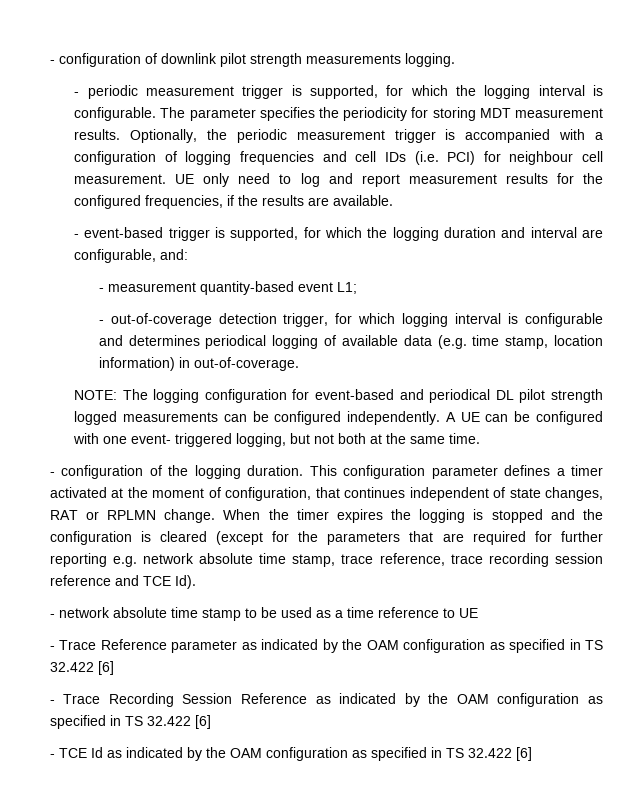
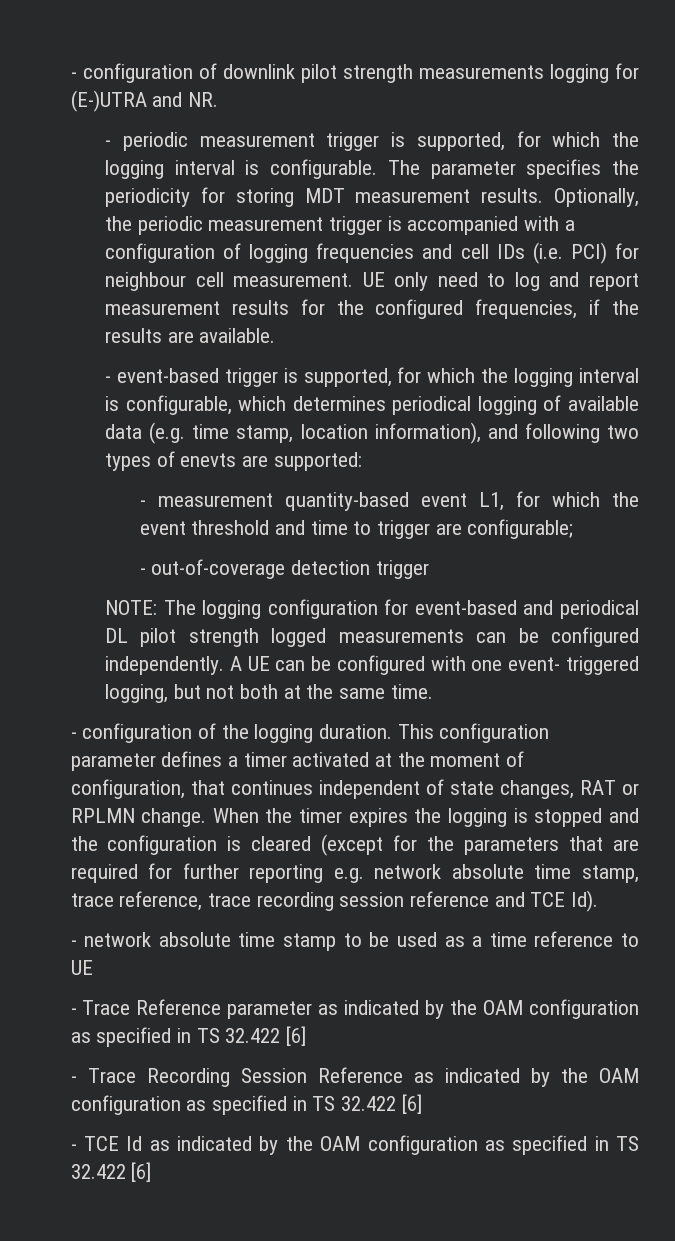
[404,53,455,67] logging. -> [549,63,639,83] [70,90,218,112] logging for (E-)UTRA and NR.
[444,227,604,238] [74,249,189,263] [98,281,357,295] [98,313,603,327] [98,335,123,346] duration and interval are configurable, and: // - measurement quantity-based event L1; // - out-of-coverage detection trigger, for which logging interval is configurable and -> [578,368,639,383] [104,395,287,415] interval is configurable, which
[98,357,299,371] information) in out-of-coverage. -> [374,422,639,444] [104,451,362,471] [139,491,639,511] [139,519,574,539] [139,559,429,579] information), and following two types of enevts are supported: // - measurement quantity-based event L1, for which the event threshold and time to trigger are configurable; // - out-of-coverage detection trigger

